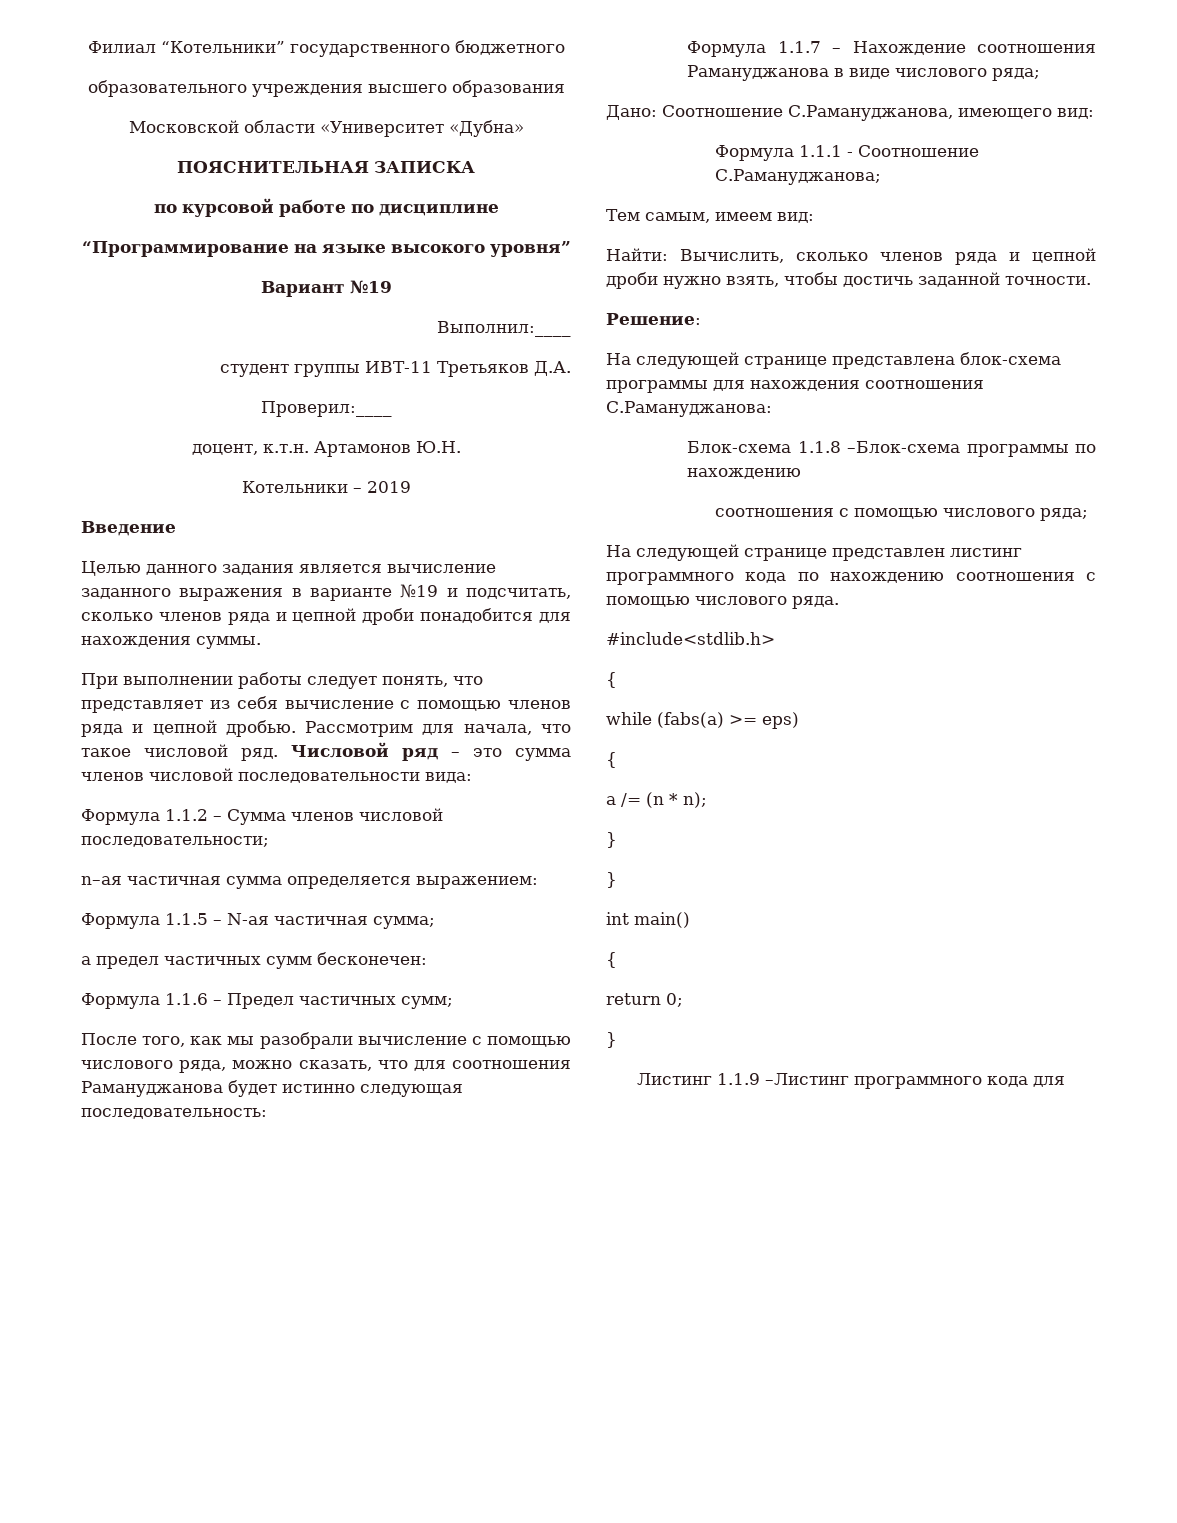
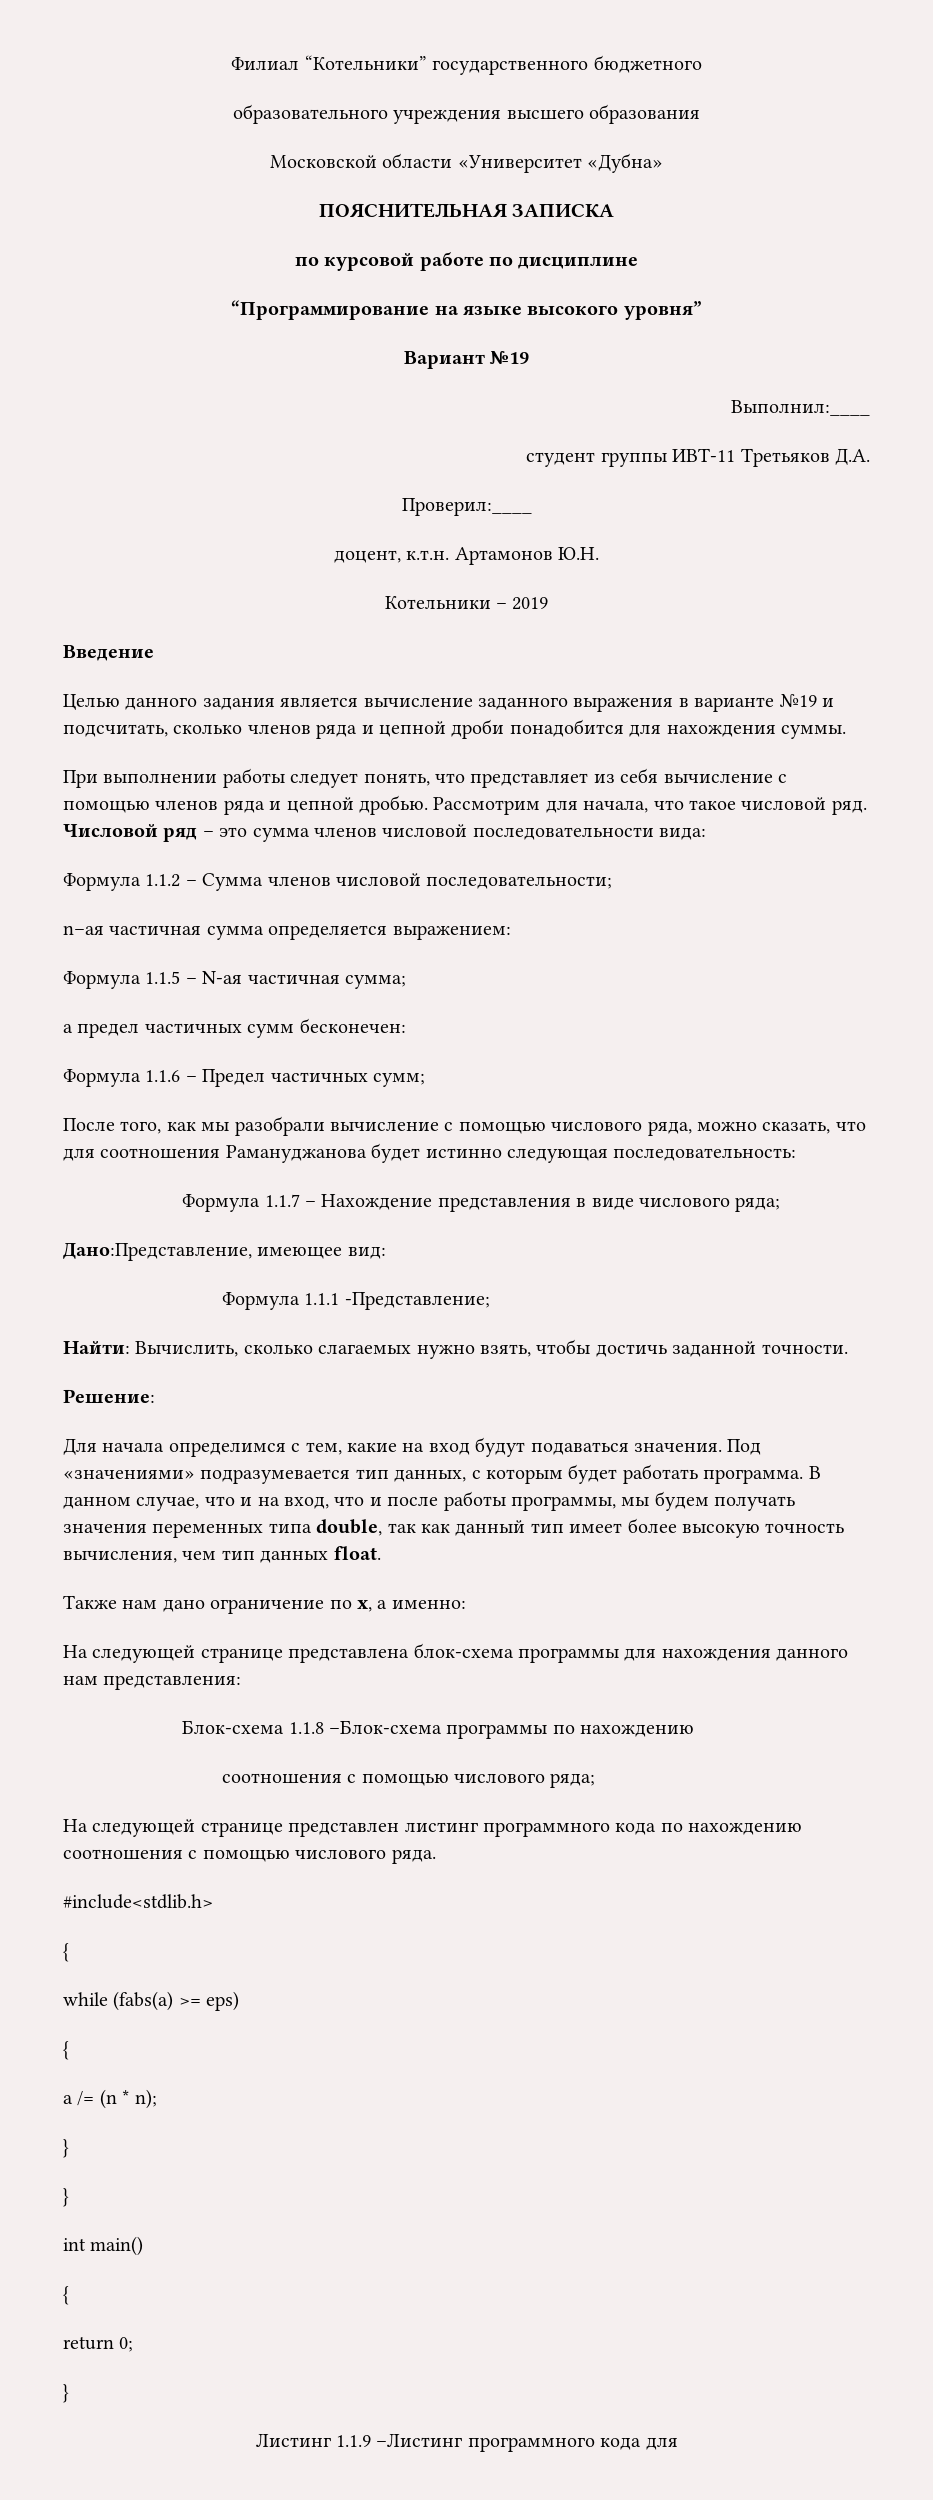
[977,44,1096,53] [687,65,830,81] соотношения Рамануджанова -> [437,1197,571,1212] представления
[606,105,1052,121] Дано: Соотношение С.Рамануджанова, имеющего -> [63,1243,343,1261] Дано:Представление, имеющее
[846,145,979,157] [714,169,881,185] [606,209,814,223] [606,248,1096,265] [606,272,658,289] - Соотношение С.Рамануджанова; // Тем самым, имеем вид: // Найти: Вычислить, сколько членов ряда и цепной дроби -> [344,1292,490,1310] [63,1340,412,1357] -Представление; // Найти: Вычислить, сколько слагаемых
(701, 319) none -> [63,1437,762,1457] [63,1464,821,1484] [63,1491,796,1511] [63,1518,845,1538] [63,1546,381,1563] [63,1595,466,1614] // Для начала определимся с тем, какие на вход будут подаваться значения. Под «значениями» подразумевается тип данных, с которым будет работать программа. В данном случае, что и на вход, что и после работы программы, мы будем получать значения переменных типа double, так как данный тип имеет более высокую точность вычисления, чем тип данных float. // Также нам дано ограничение по x, а именно:
[865,380,984,389] [606,401,772,417] соотношения С.Рамануджанова: -> [776,1648,849,1661] [63,1675,242,1690] данного нам представления:

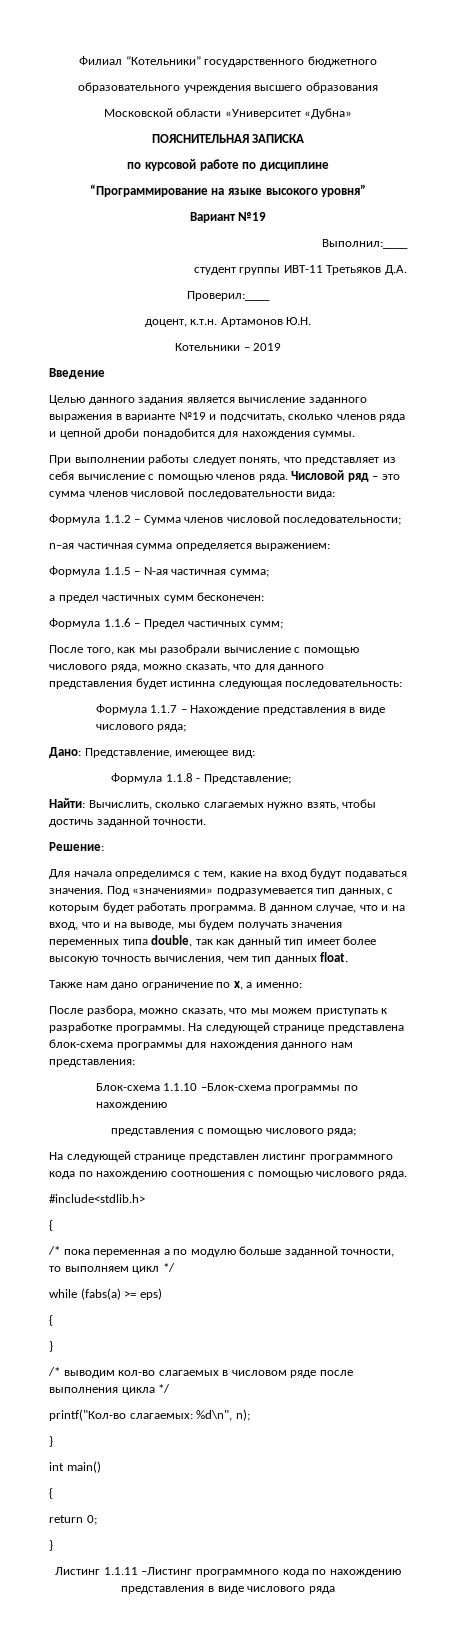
[223,795,867,815] ряда и цепной дробью. Рассмотрим для начала, что такое числовой ряд. -> [258,474,288,482] ряда.
[100,1143,502,1163] соотношения Рамануджанова будет истинно -> [278,664,325,672] [49,678,216,689] данного представления будет истинна
[63,1243,252,1261] Дано:Представление, -> [49,747,172,758] Дано: Представление,
[304,1292,490,1310] 1.1.1 -Представление; -> [165,773,291,784] 1.1.8 - Представление;
[387,1491,616,1511] после работы программы, -> [113,922,175,930] на выводе,
(466, 1604) none -> [49,1005,388,1016] [49,1022,185,1033] После разбора, можно сказать, что мы можем приступать к разработке программы.
[288,1722,324,1734] 1.1.8 -> [163,1083,198,1091] 1.1.10
[221,1773,342,1784] соотношения -> [111,1128,195,1136] представления
(69, 1952) none -> [48,1246,395,1257] [49,1263,175,1274] // /* пока переменная a по модулю больше заданной точности, то выполняем цикл */
[63,2089,130,2109] a /= (n * -> [49,1341,53,1352] [48,1367,353,1378] [49,1384,171,1395] [49,1409,233,1421] } // /* выводим кол-во слагаемых в числовом ряде после выполнения цикла */ // printf("Кол-во слагаемых: %d\n",
[63,2188,69,2207] // } -> (53, 1441) none
[335,2435,371,2447] 1.1.9 -> [103,1567,138,1575] 1.1.11
[645,2437,678,2450] для -> [312,1569,401,1577] [121,1586,335,1594] по нахождению представления в виде числового ряда

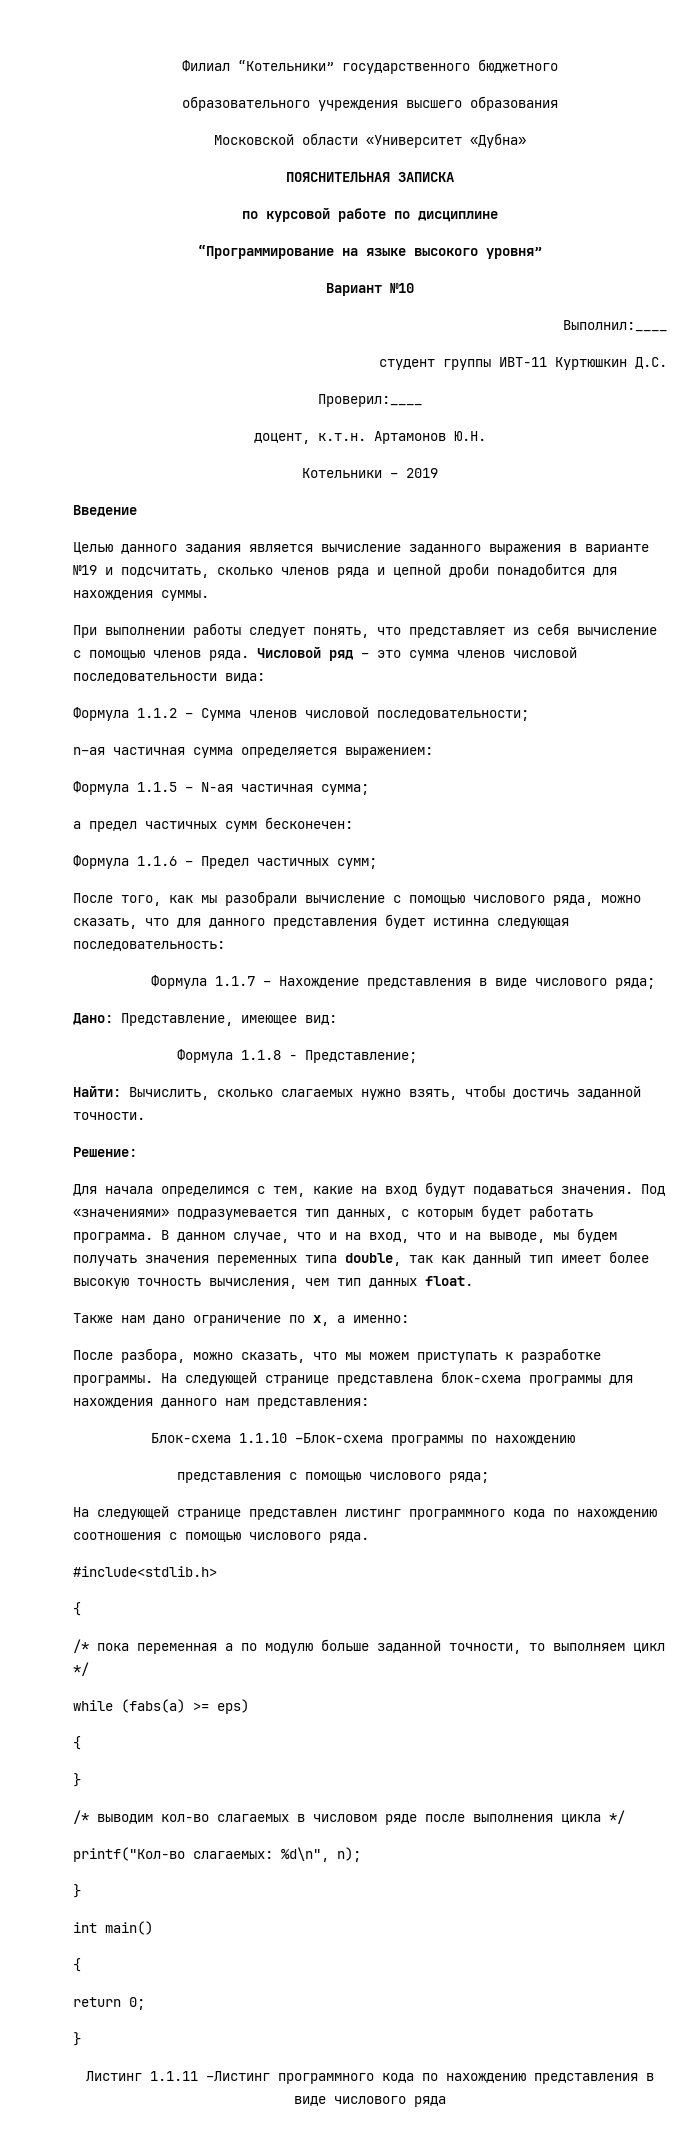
[238,212,267,221] №19 -> [390,283,414,293] №10
[326,265,407,275] Третьяков Д.А. -> [555,357,667,370] Куртюшкин Д.С.

